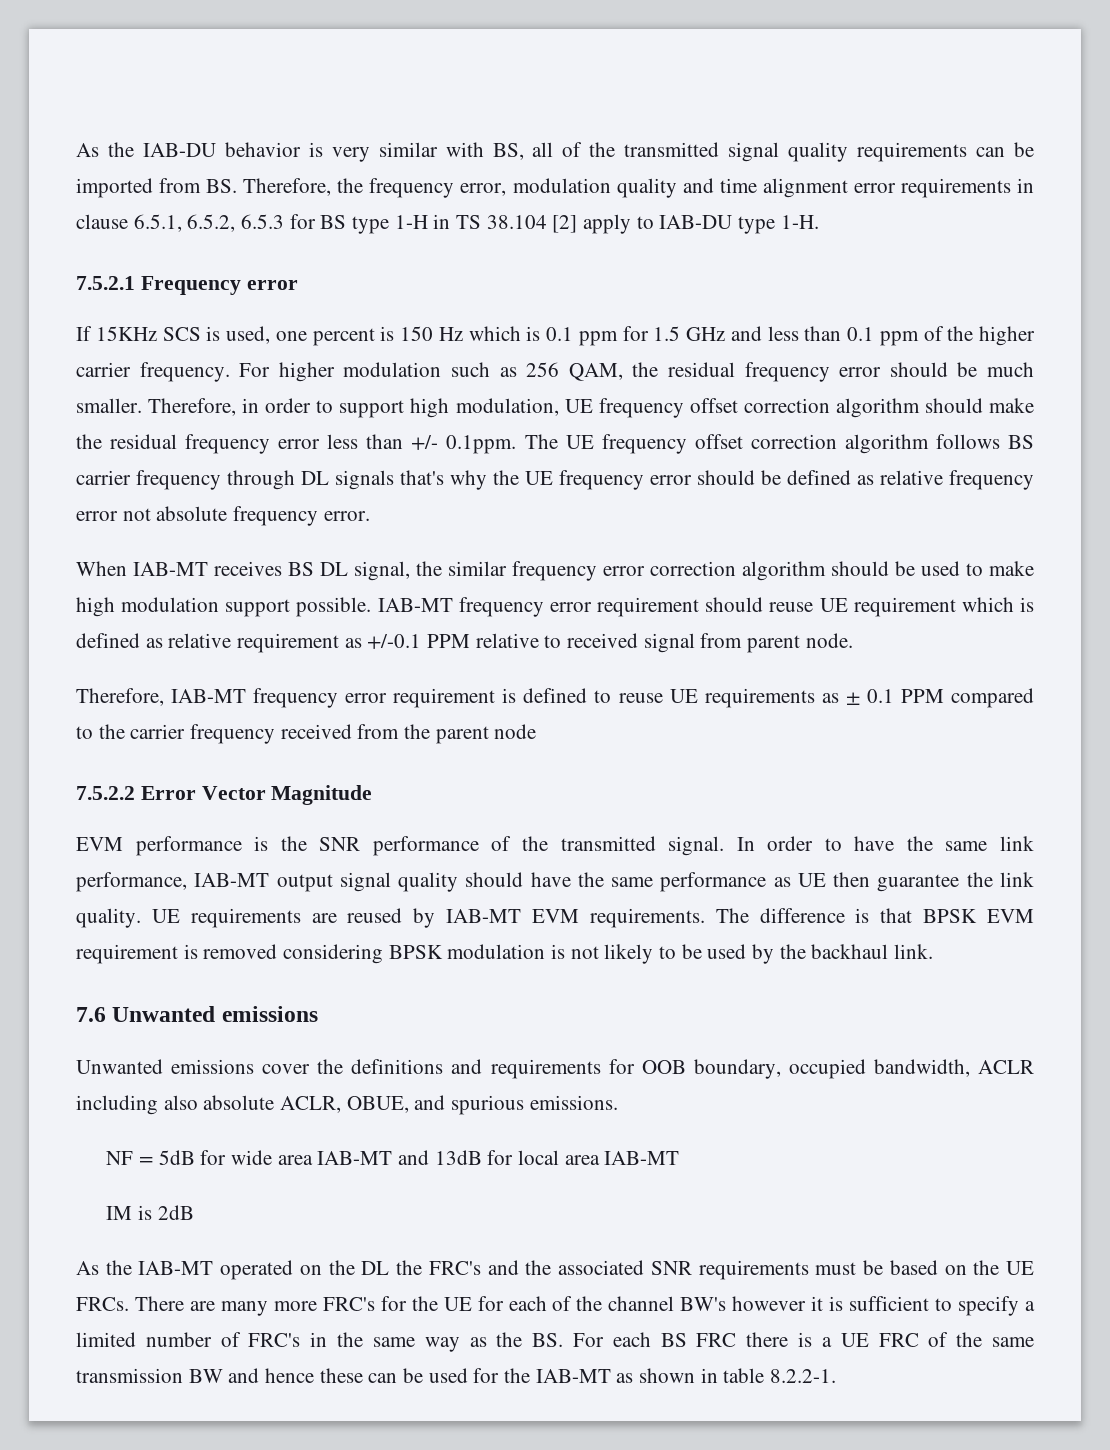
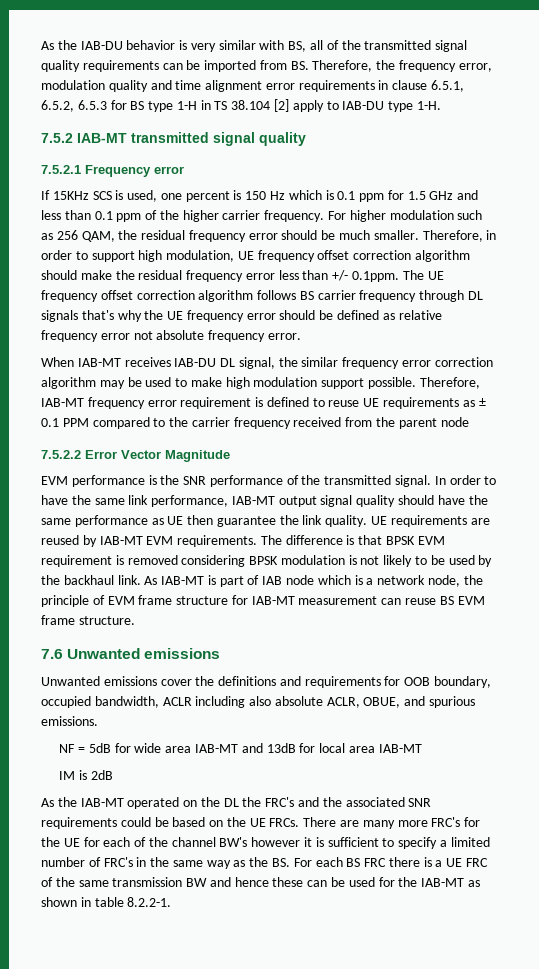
(819, 222) none -> [41,132,306,146] // 7.5.2 IAB-MT transmitted signal quality
[288,562,314,576] BS -> [174,358,217,367] IAB-DU
[831,561,889,576] should -> [99,380,125,389] may
[377,597,1035,617] [76,633,853,653] IAB-MT frequency error requirement should reuse UE requirement which is defined as relative requirement as +/-0.1 PPM relative to received signal from parent node. // -> (417, 383) none
(934, 951) none -> [144,575,483,587] [41,595,485,607] [41,615,135,625] As IAB-MT is part of IAB node which is a network node, the principle of EVM frame structure for IAB-MT measurement can reuse BS EVM frame structure.
[815,1262,857,1275] must -> [120,817,151,827] could

